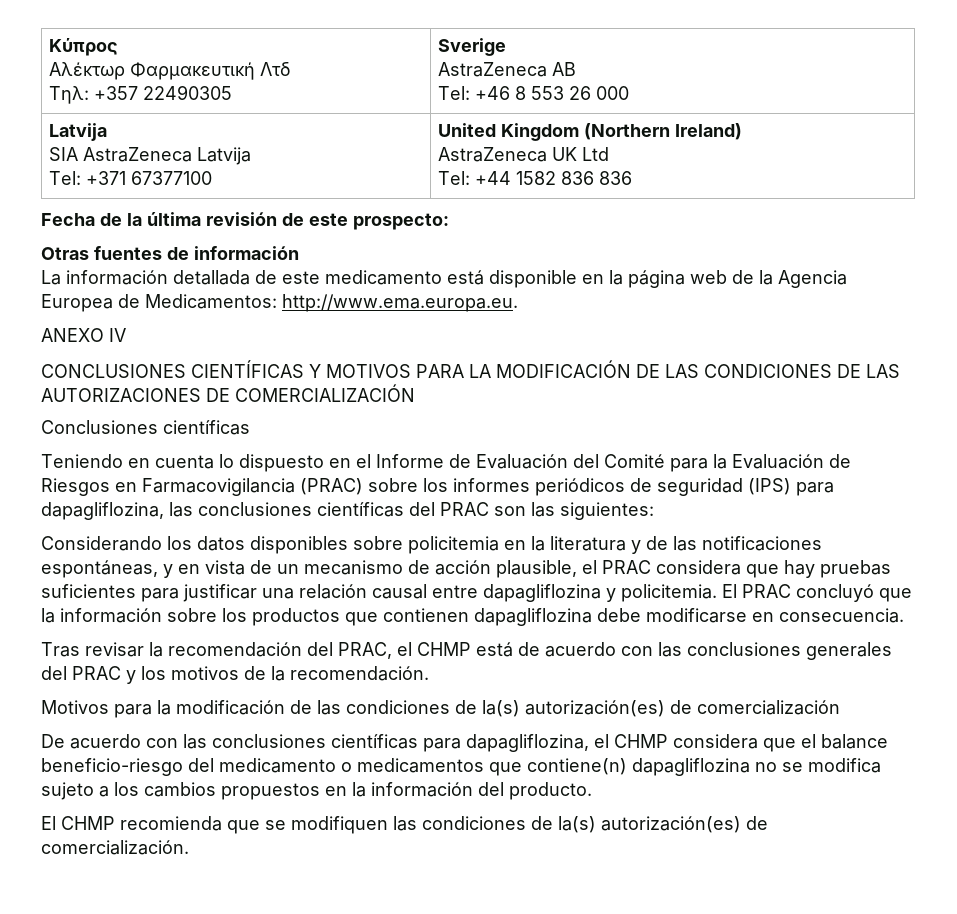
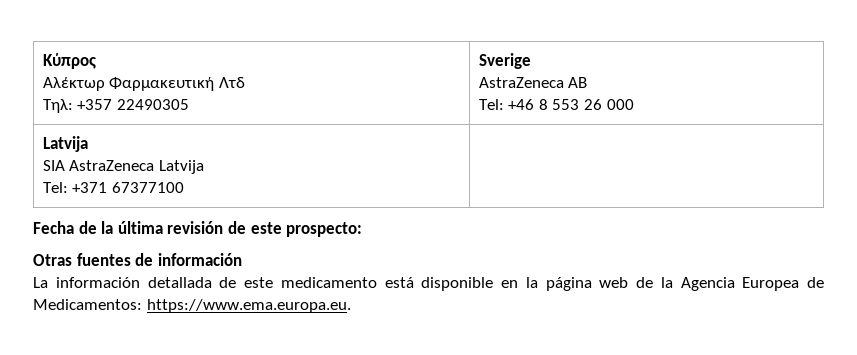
[437,123,742,141] [437,147,609,162] [437,171,632,185] United Kingdom (Northern Ireland) // AstraZeneca UK Ltd // Tel: +44 1582 836 836 -> (184, 187) none
[282,294,518,312] [41,328,126,342] [41,360,900,378] [41,384,415,402] [41,420,250,435] [41,454,851,472] [41,478,834,496] [41,502,654,520] [41,536,822,554] [41,560,891,578] [41,584,912,602] [41,608,904,626] [41,642,892,660] [41,666,429,684] [41,700,840,718] [41,734,888,752] [41,758,881,776] [41,782,592,800] [41,816,768,834] [41,840,189,855] http://www.ema.europa.eu. // ANEXO IV // CONCLUSIONES CIENTÍFICAS Y MOTIVOS PARA LA MODIFICACIÓN DE LAS CONDICIONES DE LAS AUTORIZACIONES DE COMERCIALIZACIÓN // Conclusiones científicas // Teniendo en cuenta lo dispuesto en el Informe de Evaluación del Comité para la Evaluación de Riesgos en Farmacovigilancia (PRAC) sobre los informes periódicos de seguridad (IPS) para dapagliflozina, las conclusiones científicas del PRAC son las siguientes: // Considerando los datos disponibles sobre policitemia en la literatura y de las notificaciones espontáneas, y en vista de un mecanismo de acción plausible, el PRAC considera que hay pruebas suficientes para justificar una relación causal entre dapagliflozina y policitemia. El PRAC concluyó que la información sobre los productos que contienen dapagliflozina debe modificarse en consecuencia. // Tras revisar la recomendación del PRAC, el CHMP está de acuerdo con las conclusiones generales del PRAC y los motivos de la recomendación. // Motivos para la modificación de las condiciones de la(s) autorización(es) de comercialización // De acuerdo con las conclusiones científicas para dapagliflozina, el CHMP considera que el balance beneficio-riesgo del medicamento o medicamentos que contiene(n) dapagliflozina no se modifica sujeto a los cambios propuestos en la información del producto. // El CHMP recomienda que se modifiquen las condiciones de la(s) autorización(es) de comercialización. -> [146,299,351,313] https://www.ema.europa.eu.

